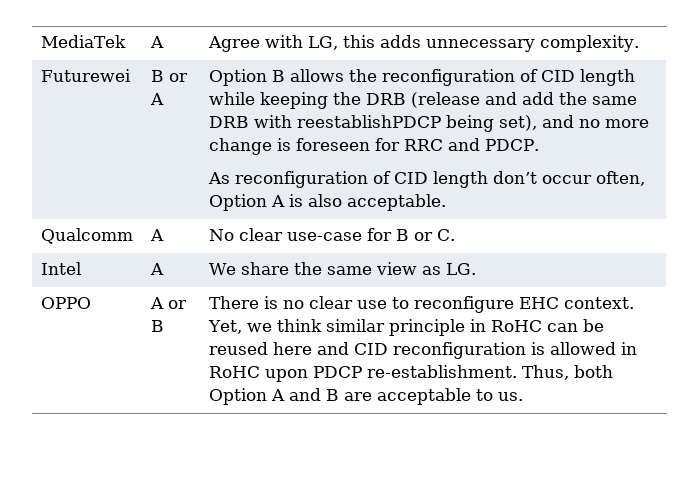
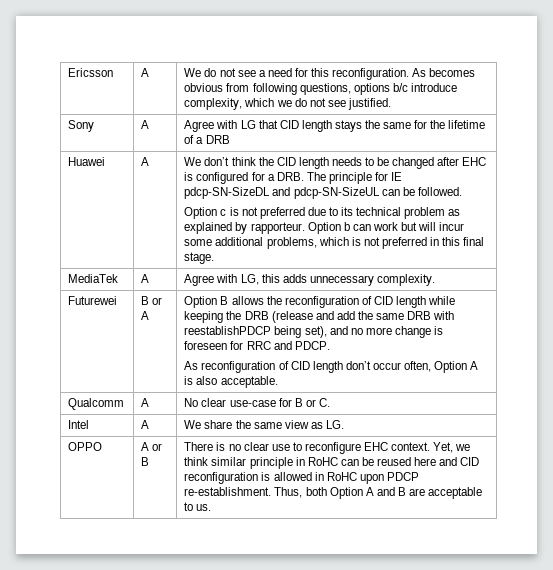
(40, 41) none -> [68,68,114,77] [141,68,150,77] [184,68,476,80] [184,83,457,95] [184,98,391,110] [68,120,95,132] [141,120,150,129] [184,120,486,132] [184,135,230,144] [68,157,106,166] [141,157,150,166] [184,157,487,169] [184,172,403,184] [184,187,462,199] [184,207,461,219] [184,222,465,234] [184,237,485,249] [184,252,215,264] Ericsson | A | We do not see a need for this reconfiguration. As becomes obvious from following questions, options b/c introduce complexity, which we do not see justified. // Sony | A | Agree with LG that CID length stays the same for the lifetime of a DRB // Huawei | A | We don’t think the CID length needs to be changed after EHC is configured for a DRB. The principle for IE pdcp-SN-SizeDL and pdcp-SN-SizeUL can be followed. // Option c is not preferred due to its technical problem as explained by rapporteur. Option b can work but will incur some additional problems, which is not preferred in this final stage. //

